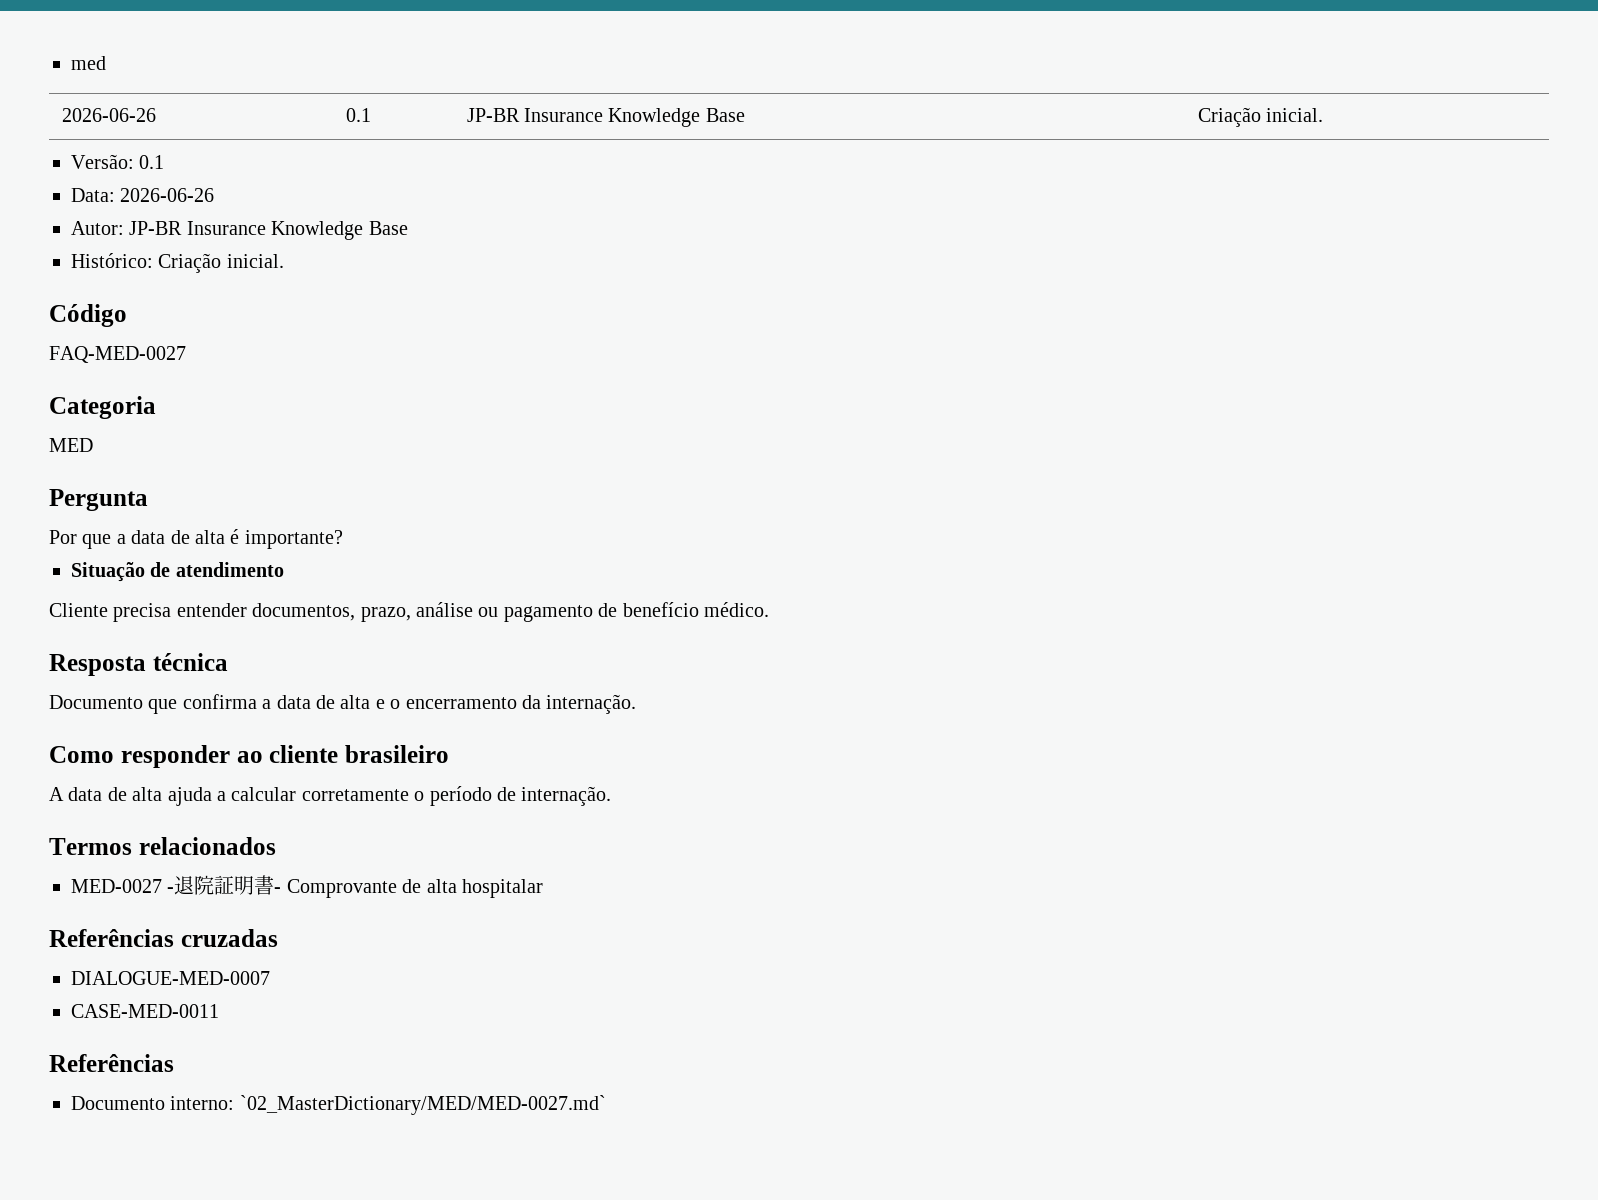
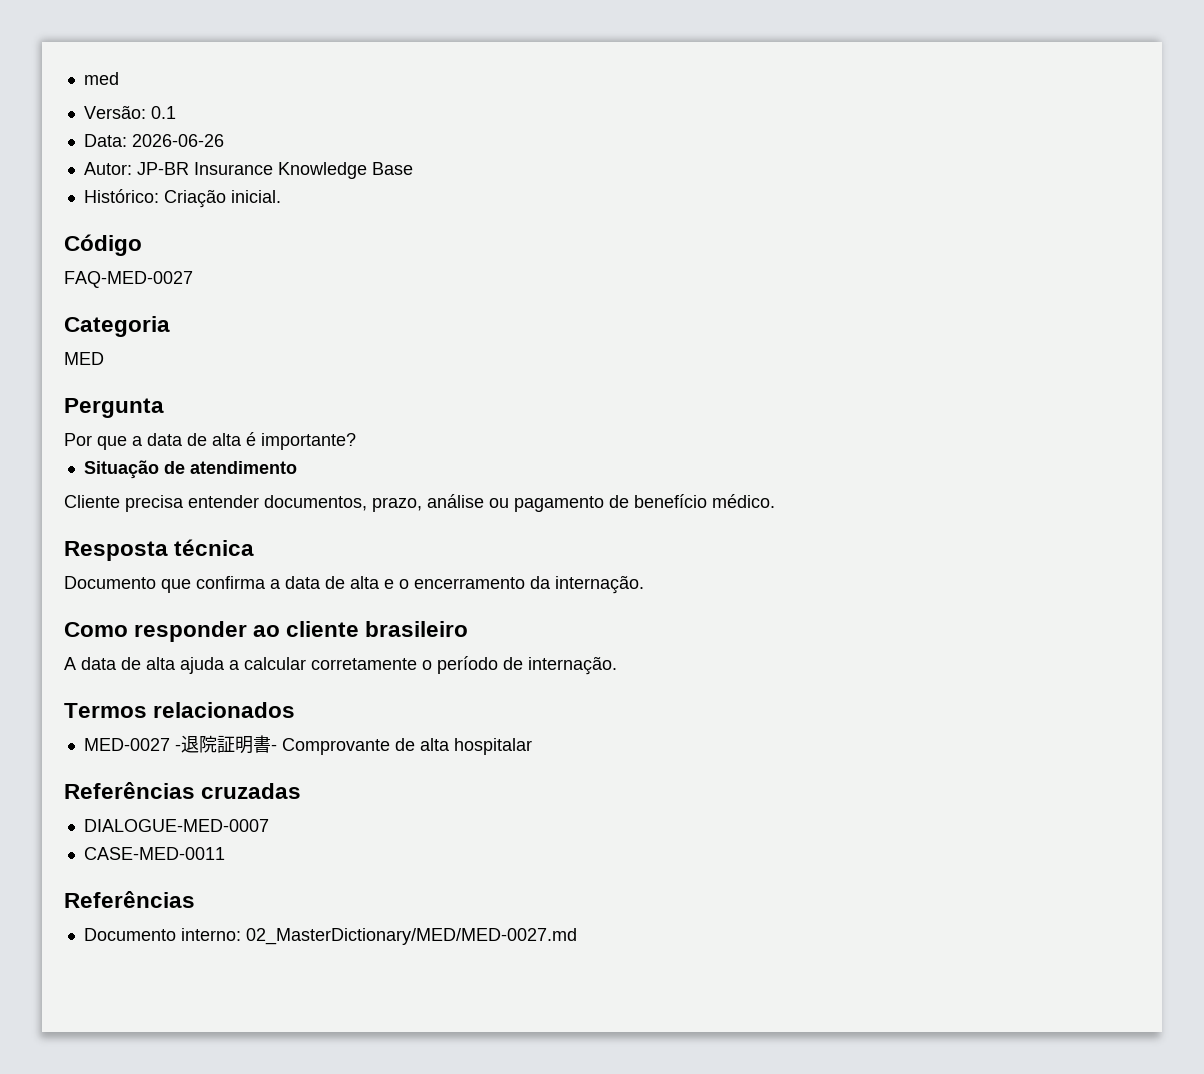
[61,108,156,122] [345,108,371,122] [466,108,745,127] [1197,107,1323,127] // 2026-06-26 | 0.1 | JP-BR Insurance Knowledge Base | Criação inicial. -> (119, 78) none
[239,1095,606,1115] `02_MasterDictionary/MED/MED-0027.md` -> [245,928,577,945] 02_MasterDictionary/MED/MED-0027.md

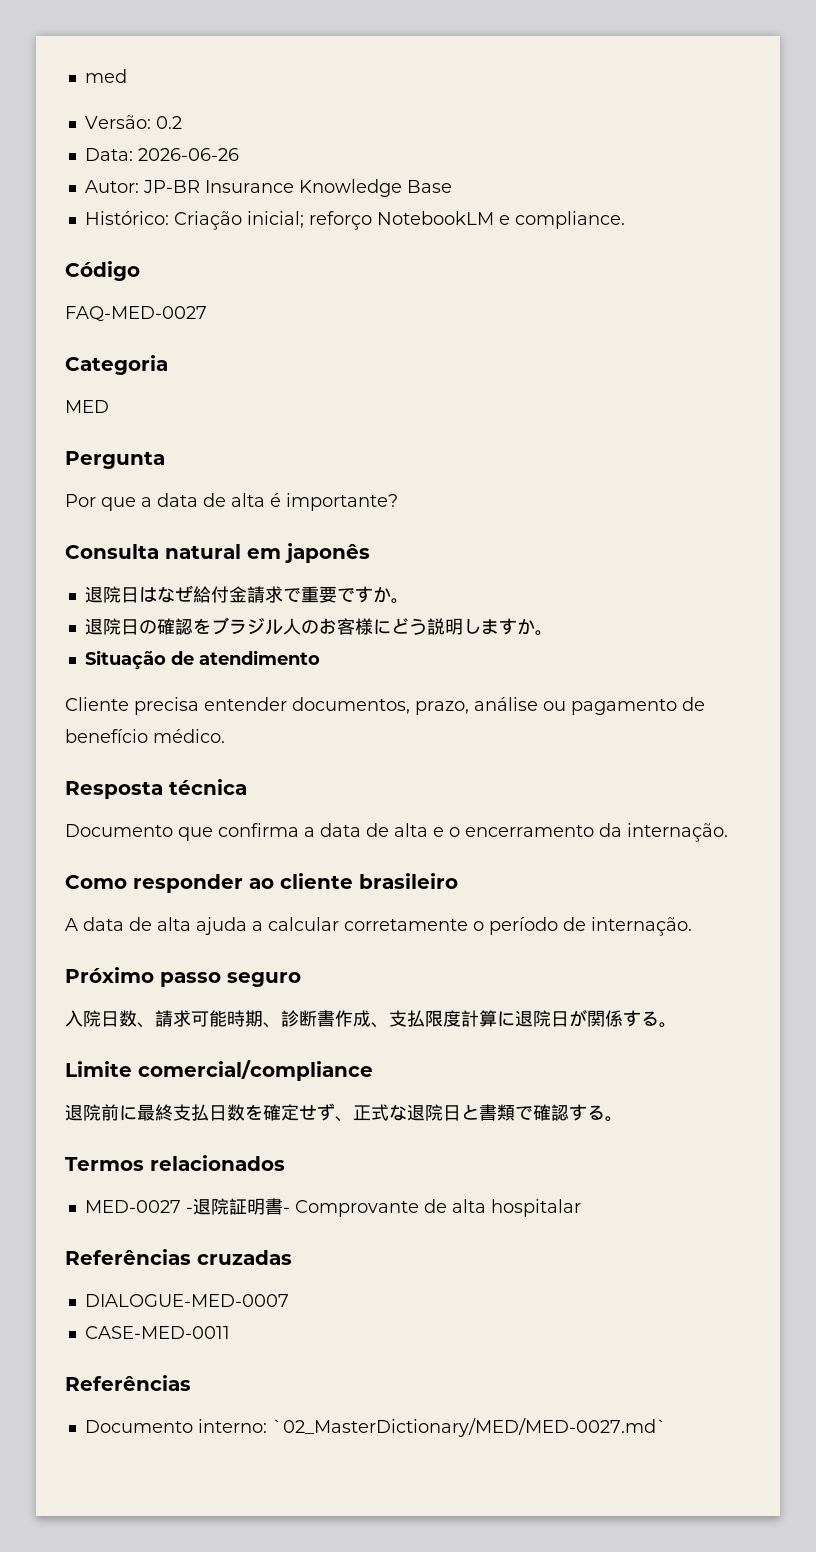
[150,106,176,119] 0.1 -> [155,116,182,129] 0.2
[230,190,281,203] inicial. -> [246,211,625,230] inicial; reforço NotebookLM e compliance.
(356, 441) none -> [65,543,370,563] [84,585,409,604] [84,617,553,636] // Consulta natural em japonês // 退院日はなぜ給付金請求で重要ですか。 // 退院日の確認をブラジル人のお客様にどう説明しますか。
(617, 665) none -> [65,967,301,987] [65,1009,677,1028] [65,1060,373,1081] [65,1103,623,1122] // Próximo passo seguro // 入院日数、請求可能時期、診断書作成、支払限度計算に退院日が関係する。 // Limite comercial/compliance // 退院前に最終支払日数を確定せず、正式な退院日と書類で確認する。
[245,928,577,945] 02_MasterDictionary/MED/MED-0027.md -> [271,1418,667,1437] `02_MasterDictionary/MED/MED-0027.md`

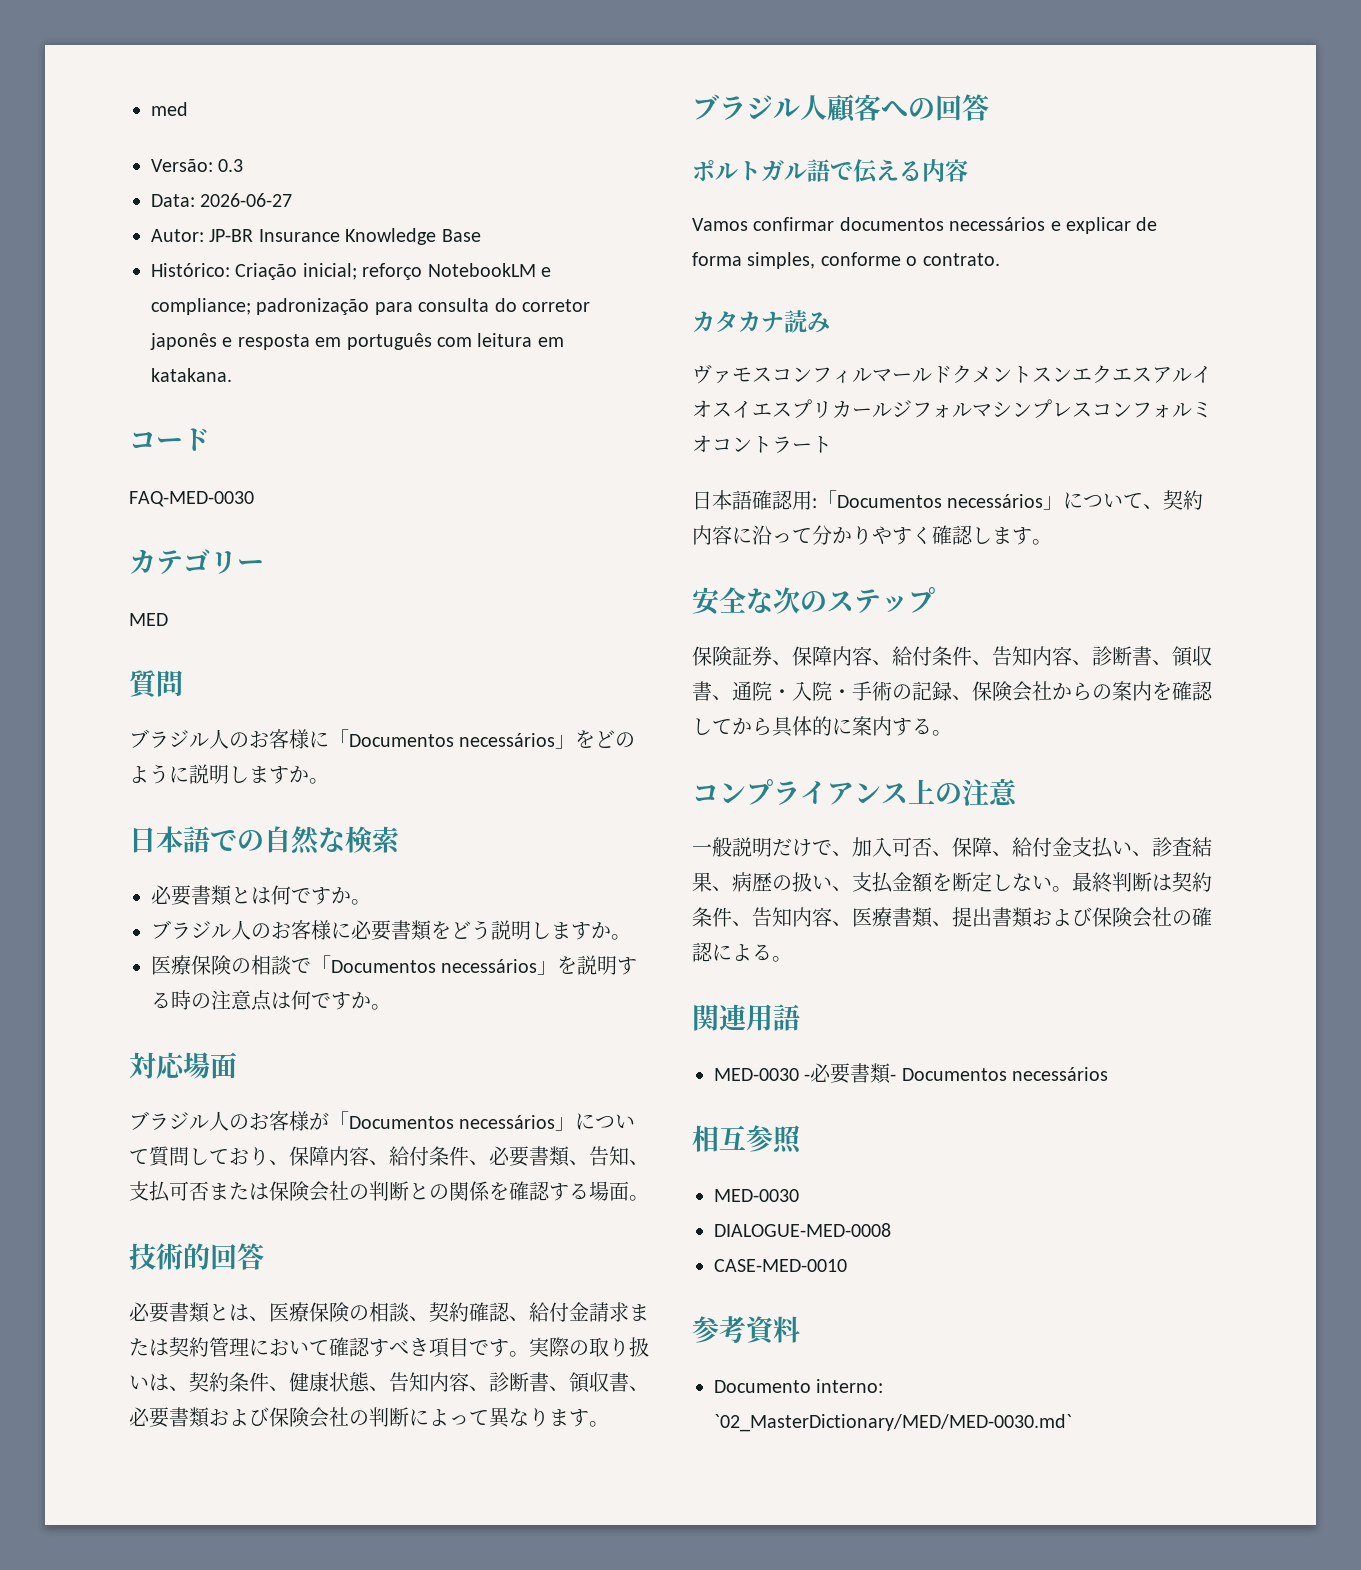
[155,116,182,129] 0.2 -> [218,159,244,172] 0.3
[137,148,239,161] 2026-06-26 -> [200,193,293,207] 2026-06-27
[514,211,625,229] [65,261,140,281] [65,306,207,322] [65,355,168,375] [65,400,109,413] [65,451,165,469] [65,493,398,511] [65,543,370,563] [84,585,409,604] [84,617,391,635] compliance. // Código // FAQ-MED-0027 // Categoria // MED // Pergunta // Por que a data de alta é importante? // Consulta natural em japonês // 退院日はなぜ給付金請求で重要ですか。 // 退院日の確認をブラジル人のお客様に -> [151,298,590,315] [150,333,564,350] [151,368,232,382] [129,428,210,451] [129,491,254,507] [129,549,264,574] [129,613,168,626] [129,670,183,699] [129,729,636,749] [129,764,329,784] [129,826,399,855] [151,885,371,906] [151,920,451,941] compliance; padronização para consulta do corretor japonês e resposta em português com leitura em katakana. // コード // FAQ-MED-0030 // カテゴリー // MED // 質問 // ブラジル人のお客様に「Documentos necessários」をどのように説明しますか。 // 日本語での自然な検索 // 必要書類とは何ですか。 // ブラジル人のお客様に必要書類を
[84,650,320,669] [65,697,705,715] [65,729,225,743] [65,779,247,799] [65,823,728,842] [65,873,458,893] [65,917,692,936] [65,967,301,987] [65,1009,677,1028] [65,1060,373,1081] [65,1103,623,1122] [65,1155,285,1171] [84,1198,581,1217] [65,1249,292,1265] [84,1294,289,1307] [84,1326,230,1339] [65,1375,191,1391] Situação de atendimento // Cliente precisa entender documentos, prazo, análise ou pagamento de benefício médico. // Resposta técnica // Documento que confirma a data de alta e o encerramento da internação. // Como responder ao cliente brasileiro // A data de alta ajuda a calcular corretamente o período de internação. // Próximo passo seguro // 入院日数、請求可能時期、診断書作成、支払限度計算に退院日が関係する。 // Limite comercial/compliance // 退院前に最終支払日数を確定せず、正式な退院日と書類で確認する。 // Termos relacionados // MED-0027 -退院証明書- Comprovante de alta hospitalar // Referências cruzadas // DIALOGUE-MED-0007 // CASE-MED-0011 // Referências -> [151,955,638,975] [151,990,391,1011] [129,1052,237,1079] [129,1111,636,1131] [129,1146,649,1167] [129,1181,649,1202] [129,1243,264,1270] [129,1302,649,1323] [129,1337,649,1358] [129,1372,649,1393] [129,1407,609,1428] [692,94,989,123] [692,159,968,184] [692,217,1158,234] [692,252,1000,269] [692,310,830,333] [692,364,1212,384] [692,399,1212,418] [692,435,832,453] [692,490,1204,510] [692,525,1052,545] [692,587,935,615] [692,646,1212,667] [692,681,1213,702] [692,716,952,737] [692,778,1018,806] [692,837,1212,858] [692,872,1212,893] [692,907,1212,928] [692,942,792,962] [692,1004,800,1031] [714,1063,1109,1084] [692,1125,802,1154] [714,1189,799,1202] [714,1223,891,1237] [714,1259,847,1272] [692,1316,800,1345] 医療保険の相談で「Documentos necessários」を説明する時の注意点は何ですか。 // 対応場面 // ブラジル人のお客様が「Documentos necessários」について質問しており、保障内容、給付条件、必要書類、告知、支払可否または保険会社の判断との関係を確認する場面。 // 技術的回答 // 必要書類とは、医療保険の相談、契約確認、給付金請求または契約管理において確認すべき項目です。実際の取り扱いは、契約条件、健康状態、告知内容、診断書、領収書、必要書類および保険会社の判断によって異なります。 // ブラジル人顧客への回答 // ポルトガル語で伝える内容 // Vamos confirmar documentos necessários e explicar de forma simples, conforme o contrato. // カタカナ読み // ヴァモスコンフィルマールドクメントスンエクエスアルイオスイエスプリカールジフォルマシンプレスコンフォルミオコントラート // 日本語確認用:「Documentos necessários」について、契約内容に沿って分かりやすく確認します。 // 安全な次のステップ // 保険証券、保障内容、給付条件、告知内容、診断書、領収書、通院・入院・手術の記録、保険会社からの案内を確認してから具体的に案内する。 // コンプライアンス上の注意 // 一般説明だけで、加入可否、保障、給付金支払い、診査結果、病歴の扱い、支払金額を断定しない。最終判断は契約条件、告知内容、医療書類、提出書類および保険会社の確認による。 // 関連用語 // MED-0030 -必要書類- Documentos necessários // 相互参照 // MED-0030 // DIALOGUE-MED-0008 // CASE-MED-0010 // 参考資料
[271,1418,667,1437] `02_MasterDictionary/MED/MED-0027.md` -> [714,1414,1072,1432] `02_MasterDictionary/MED/MED-0030.md`

